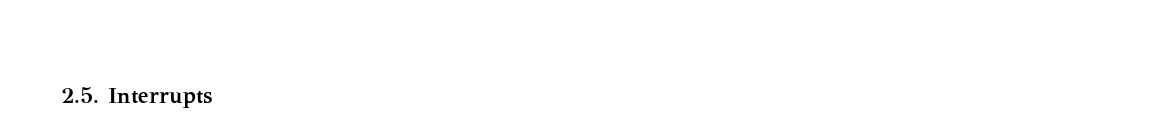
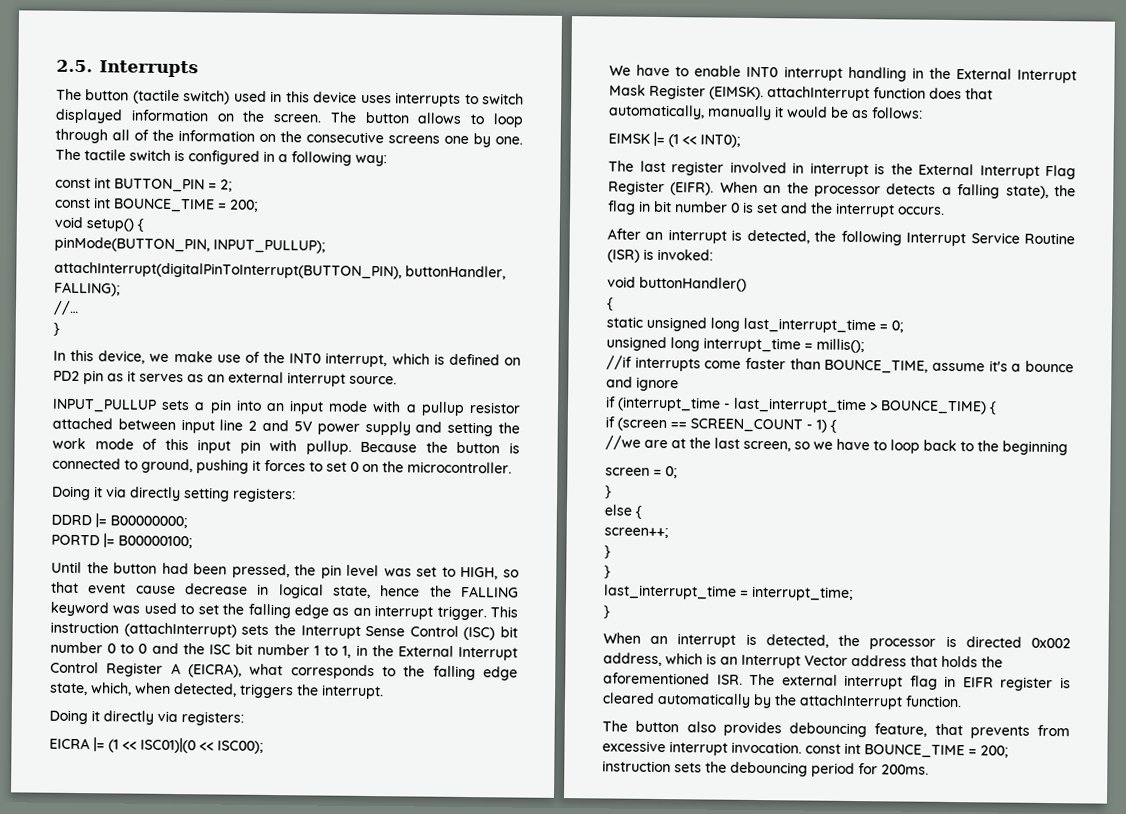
(212, 98) none -> [56,88,524,107] [55,108,524,128] [55,128,523,148] [55,148,387,167] [55,177,233,193] [55,197,259,213] [54,216,144,232] [54,236,326,254] [54,261,506,280] [54,281,121,297] [53,300,79,316] [53,322,60,336] [53,349,521,368] [53,370,397,387] [52,398,521,416] [52,417,520,437] [52,437,521,455] [52,457,512,474] [52,485,296,503] [51,513,188,529] [51,533,193,549] [51,561,520,580] [51,581,519,599] [50,601,518,621] [50,621,518,641] [50,641,518,661] [50,661,518,681] [50,682,384,700] [49,709,244,726] [49,737,264,754] [609,64,1077,84] [609,84,993,102] [608,104,923,121] [608,131,741,148] [608,160,1076,180] [608,180,1076,199] [607,200,945,218] [607,228,1075,247] [607,248,713,263] [607,276,747,292] [606,297,614,311] [606,316,904,334] [606,336,865,354] [606,355,1074,374] [606,376,679,392] [605,396,997,415] [605,416,837,433] [605,435,1068,456] [605,466,678,479] [605,485,612,499] [604,504,642,519] [604,527,669,539] [604,545,611,559] [604,565,611,579] [604,584,854,601] [603,605,610,619] [603,632,1071,650] [603,652,1003,669] [603,672,1071,692] [602,692,962,710] [602,720,1070,739] [602,740,1009,759] [602,760,929,778] // The button (tactile switch) used in this device uses interrupts to switch displayed information on the screen. The button allows to loop through all of the information on the consecutive screens one by one. The tactile switch is configured in a following way: // const int BUTTON_PIN = 2; // const int BOUNCE_TIME = 200; // void setup() { // pinMode(BUTTON_PIN, INPUT_PULLUP); // attachInterrupt(digitalPinToInterrupt(BUTTON_PIN), buttonHandler, FALLING); // //… // } // In this device, we make use of the INT0 interrupt, which is defined on PD2 pin as it serves as an external interrupt source. // INPUT_PULLUP sets a pin into an input mode with a pullup resistor attached between input line 2 and 5V power supply and setting the work mode of this input pin with pullup. Because the button is connected to ground, pushing it forces to set 0 on the microcontroller. // Doing it via directly setting registers: // DDRD |= B00000000; // PORTD |= B00000100; // Until the button had been pressed, the pin level was set to HIGH, so that event cause decrease in logical state, hence the FALLING keyword was used to set the falling edge as an interrupt trigger. This instruction (attachInterrupt) sets the Interrupt Sense Control (ISC) bit number 0 to 0 and the ISC bit number 1 to 1, in the External Interrupt Control Register A (EICRA), what corresponds to the falling edge state, which, when detected, triggers the interrupt. // Doing it directly via registers: // EICRA |= (1 << ISC01)|(0 << ISC00); // We have to enable INT0 interrupt handling in the External Interrupt Mask Register (EIMSK). attachInterrupt function does that automatically, manually it would be as follows: // EIMSK |= (1 << INT0); // The last register involved in interrupt is the External Interrupt Flag Register (EIFR). When an the processor detects a falling state), the flag in bit number 0 is set and the interrupt occurs. // After an interrupt is detected, the following Interrupt Service Routine (ISR) is invoked: // void buttonHandler() // { // static unsigned long last_interrupt_time = 0; // unsigned long interrupt_time = millis(); // //if interrupts come faster than BOUNCE_TIME, assume it's a bounce and ignore // if (interrupt_time - last_interrupt_time > BOUNCE_TIME) { // if (screen == SCREEN_COUNT - 1) { // //we are at the last screen, so we have to loop back to the beginning // screen = 0; // } // else { // screen++; // } // } // last_interrupt_time = interrupt_time; // } // When an interrupt is detected, the processor is directed 0x002 address, which is an Interrupt Vector address that holds the aforementioned ISR. The external interrupt flag in EIFR register is cleared automatically by the attachInterrupt function. // The button also provides debouncing feature, that prevents from excessive interrupt invocation. const int BOUNCE_TIME = 200; instruction sets the debouncing period for 200ms.

